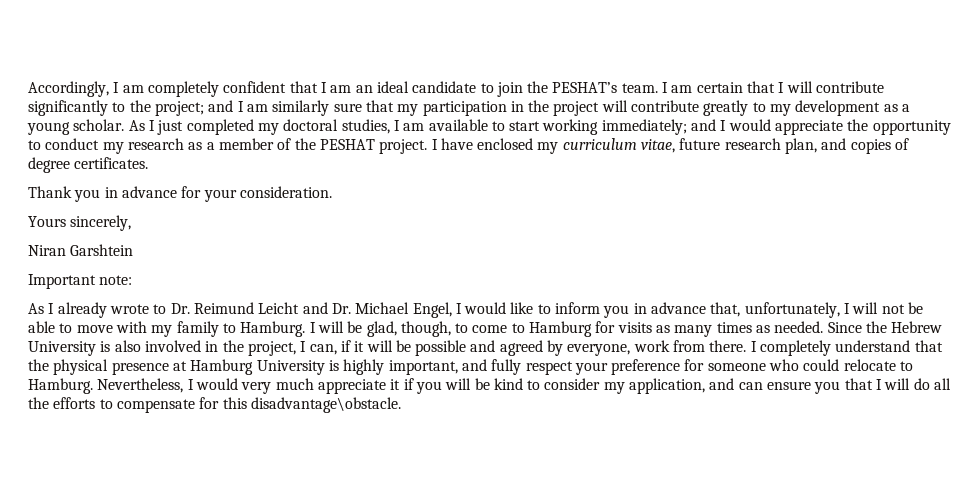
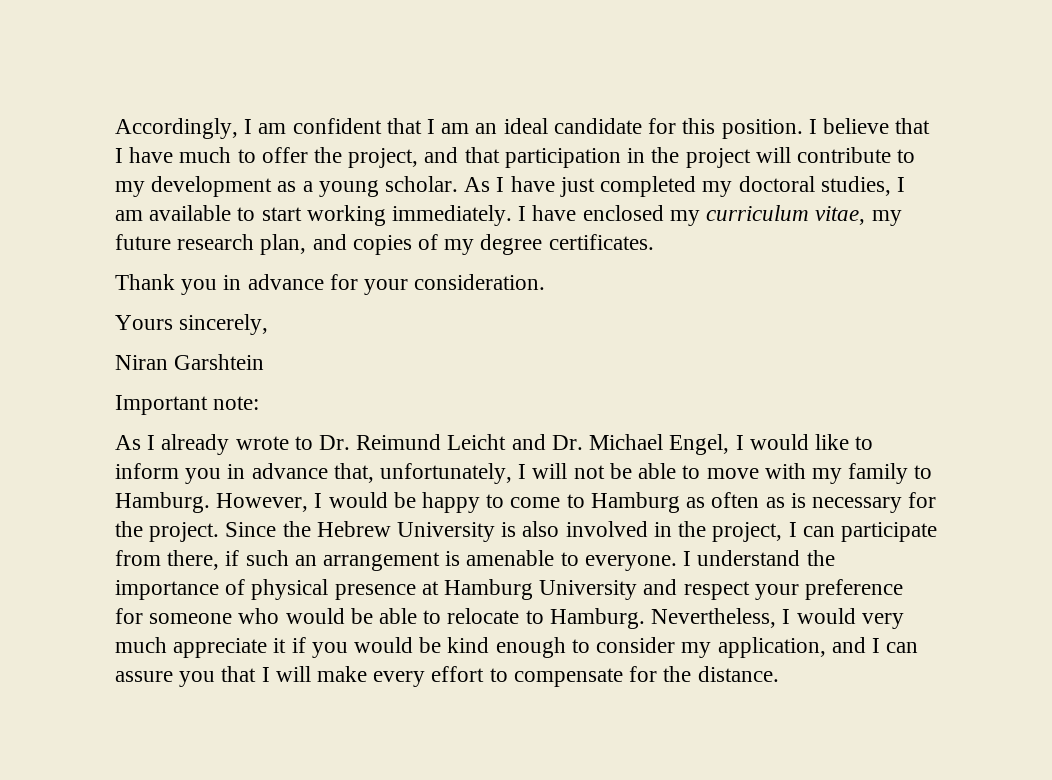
[147,81,219,97] completely -> (287, 128) none
[480,81,885,97] [28,100,419,116] to join the PESHAT’s team. I am certain that I will contribute significantly to the project; and I am similarly sure that my -> [648,118,931,139] [115,147,500,168] for this position. I believe that I have much to offer the project, and that
[703,100,749,116] greatly -> (891, 155) none
(155, 125) none -> [510,176,555,192] have
[601,119,951,135] [28,138,428,154] immediately; and I would appreciate the opportunity to conduct my research as a member of the PESHAT project. -> [392,205,513,226] immediately.
(676, 146) none -> [871,210,902,226] my
(910, 144) none -> [444,239,475,255] my
[309,321,824,337] I will be glad, though, to come to Hamburg for visits as many times as needed. -> [216,492,937,513] [115,521,220,542] However, I would be happy to come to Hamburg as often as is necessary for the project.
[309,340,943,356] [28,359,49,371] can, if it will be possible and agreed by everyone, work from there. I completely understand that the -> [802,522,937,542] [115,550,835,571] [115,579,246,600] can participate from there, if such an arrangement is amenable to everyone. I understand the importance of
[328,359,522,375] is highly important, and fully -> [643,579,678,595] and
[803,359,840,371] could -> [285,608,442,624] would be able to
[445,378,472,390] will -> [354,637,414,653] would
(523, 384) none -> [495,637,566,658] enough
[738,381,812,390] can ensure -> [871,638,919,653] [115,671,173,682] I can assure
[913,378,952,390] [28,397,96,409] do all the efforts -> [317,666,485,687] make every effort
[222,397,401,413] this disadvantage\obstacle. -> [663,666,779,682] the distance.

